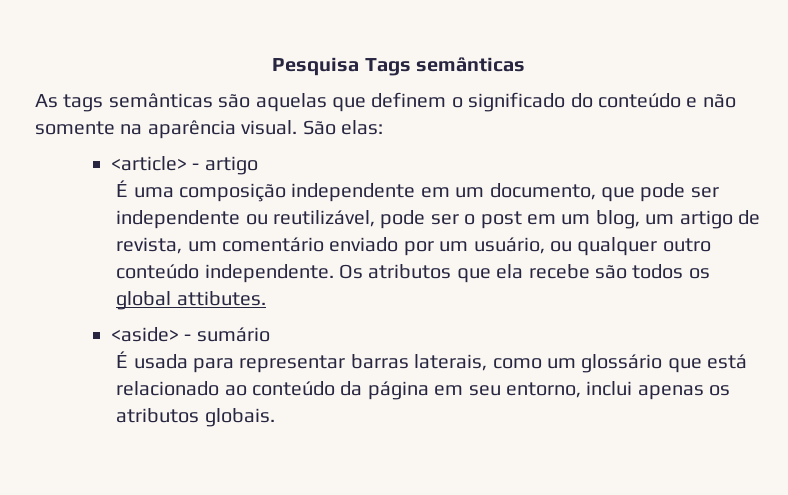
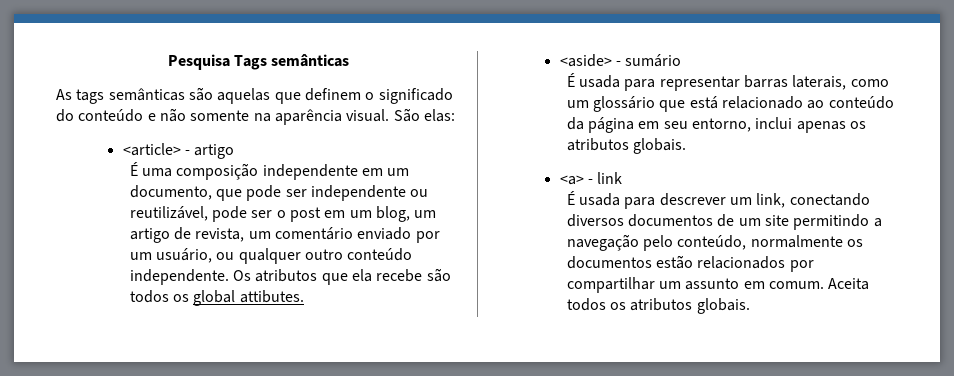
(275, 417) none -> [559,172,623,185] [566,191,870,209] [566,214,882,230] [566,234,864,251] [566,255,814,272] [566,277,870,293] [566,298,750,314] // <a> - link // É usada para descrever um link, conectando diversos documentos de um site permitindo a navegação pelo conteúdo, normalmente os documentos estão relacionados por compartilhar um assunto em comum. Aceita todos os atributos globais.

